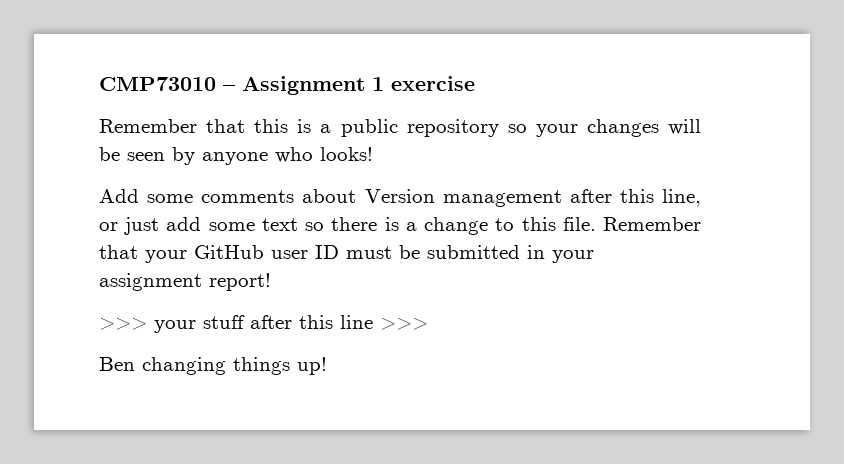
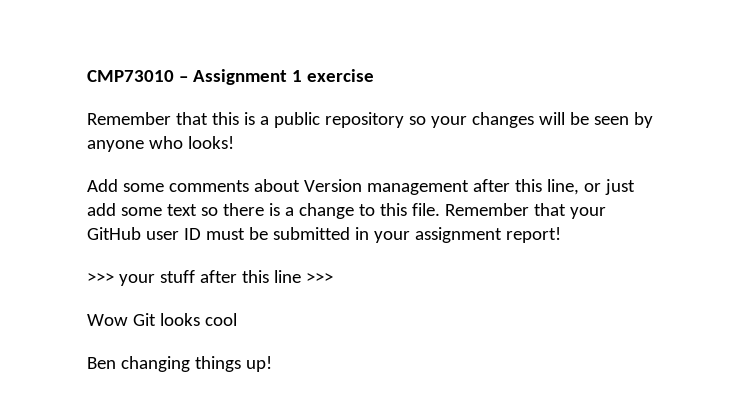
(428, 323) none -> [87,313,237,326] // Wow Git looks cool

